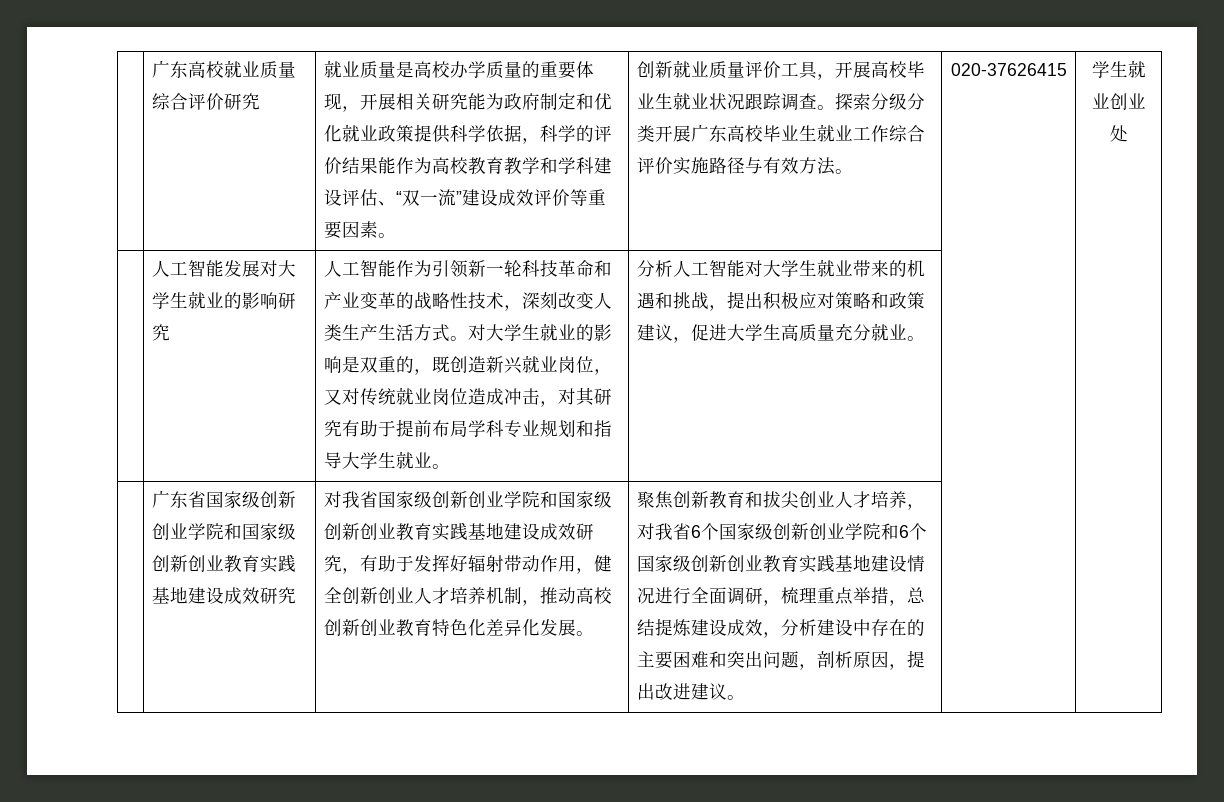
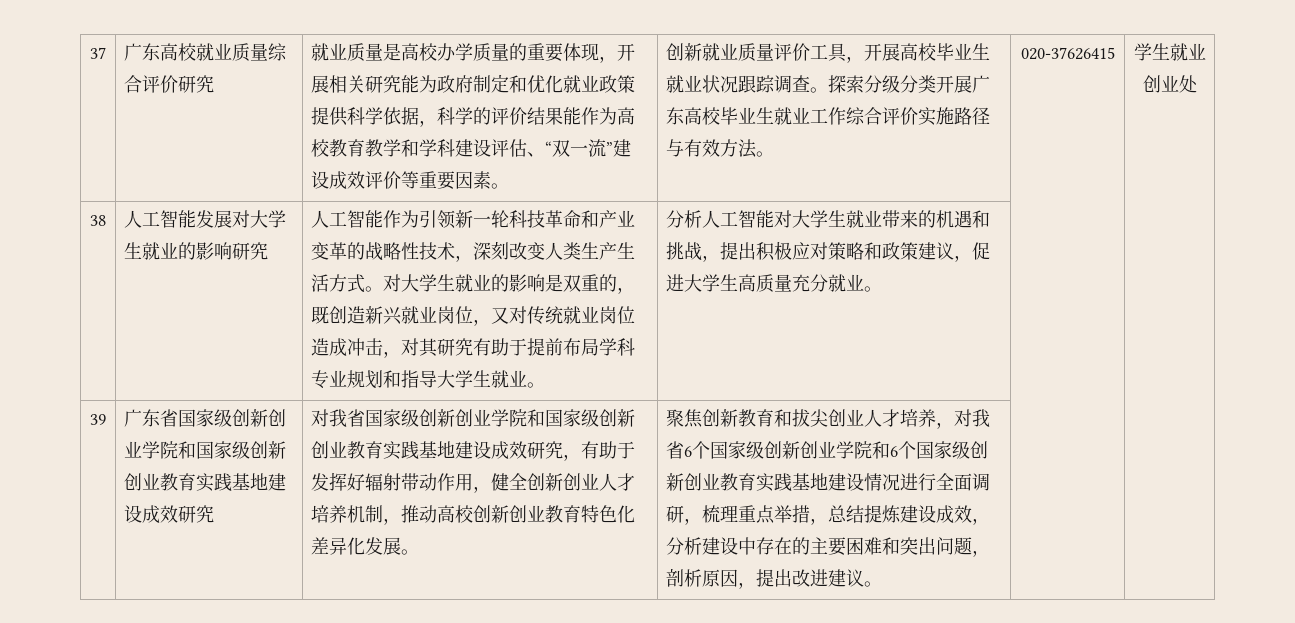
(151, 69) none -> [90,47,106,59] 37
(1128, 133) none -> [90,215,106,226] 38
(925, 338) none -> [90,414,106,425] 39

